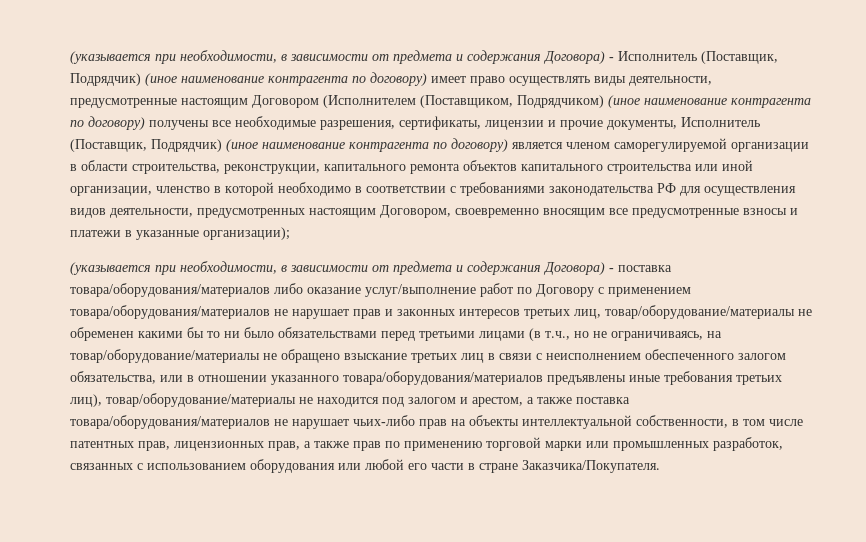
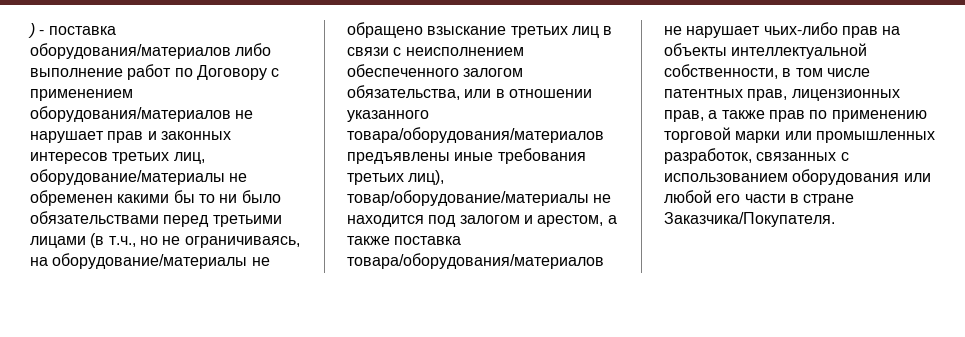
[70,50,778,64] [70,72,712,86] [70,95,811,108] [70,116,760,130] [70,138,809,152] [70,160,753,174] [70,182,796,196] [70,205,798,218] [70,227,290,240] [70,261,672,275] [70,283,476,297] (указывается при необходимости, в зависимости от предмета и содержания Договора) - Исполнитель (Поставщик, Подрядчик) (иное наименование контрагента по договору) имеет право осуществлять виды деятельности, предусмотренные настоящим Договором (Исполнителем (Поставщиком, Подрядчиком) (иное наименование контрагента по договору) получены все необходимые разрешения, сертификаты, лицензии и прочие документы, Исполнитель (Поставщик, Подрядчик) (иное наименование контрагента по договору) является членом саморегулируемой организации в области строительства, реконструкции, капитального ремонта объектов капитального строительства или иной организации, членство в которой необходимо в соответствии с требованиями законодательства РФ для осуществления видов деятельности, предусмотренных настоящим Договором, своевременно вносящим все предусмотренные взносы и платежи в указанные организации); // (указывается при необходимости, в зависимости от предмета и содержания Договора) - поставка товара/оборудования/материалов либо оказание услуг/выполнение -> [28,23,116,38] [30,43,272,59] [30,68,123,77] ) - поставка оборудования/материалов либо выполнение
[70,305,270,319] товара/оборудования/материалов -> [30,106,231,122] оборудования/материалов
[605,305,795,319] товар/оборудование/материалы -> [30,169,225,185] оборудование/материалы
[70,349,260,363] товар/оборудование/материалы -> [52,253,248,269] оборудование/материалы

